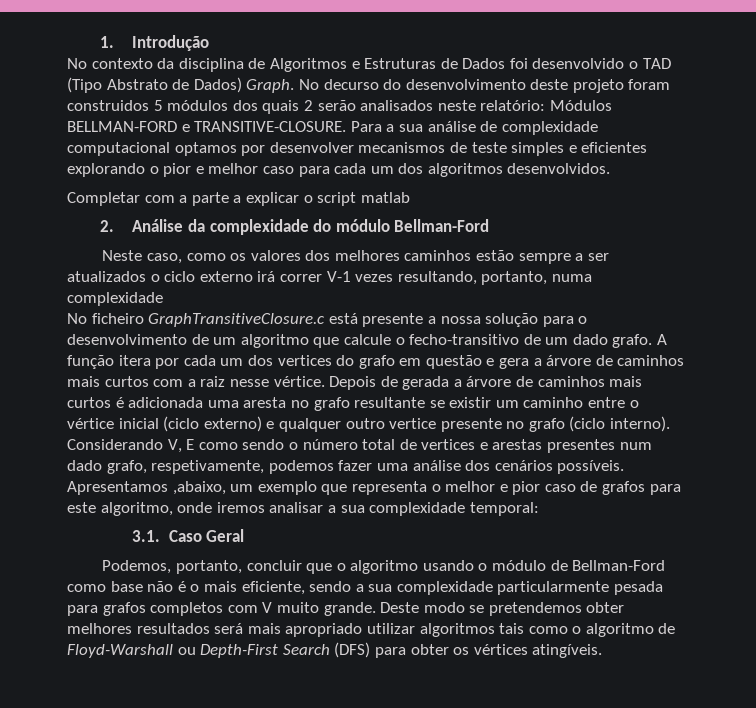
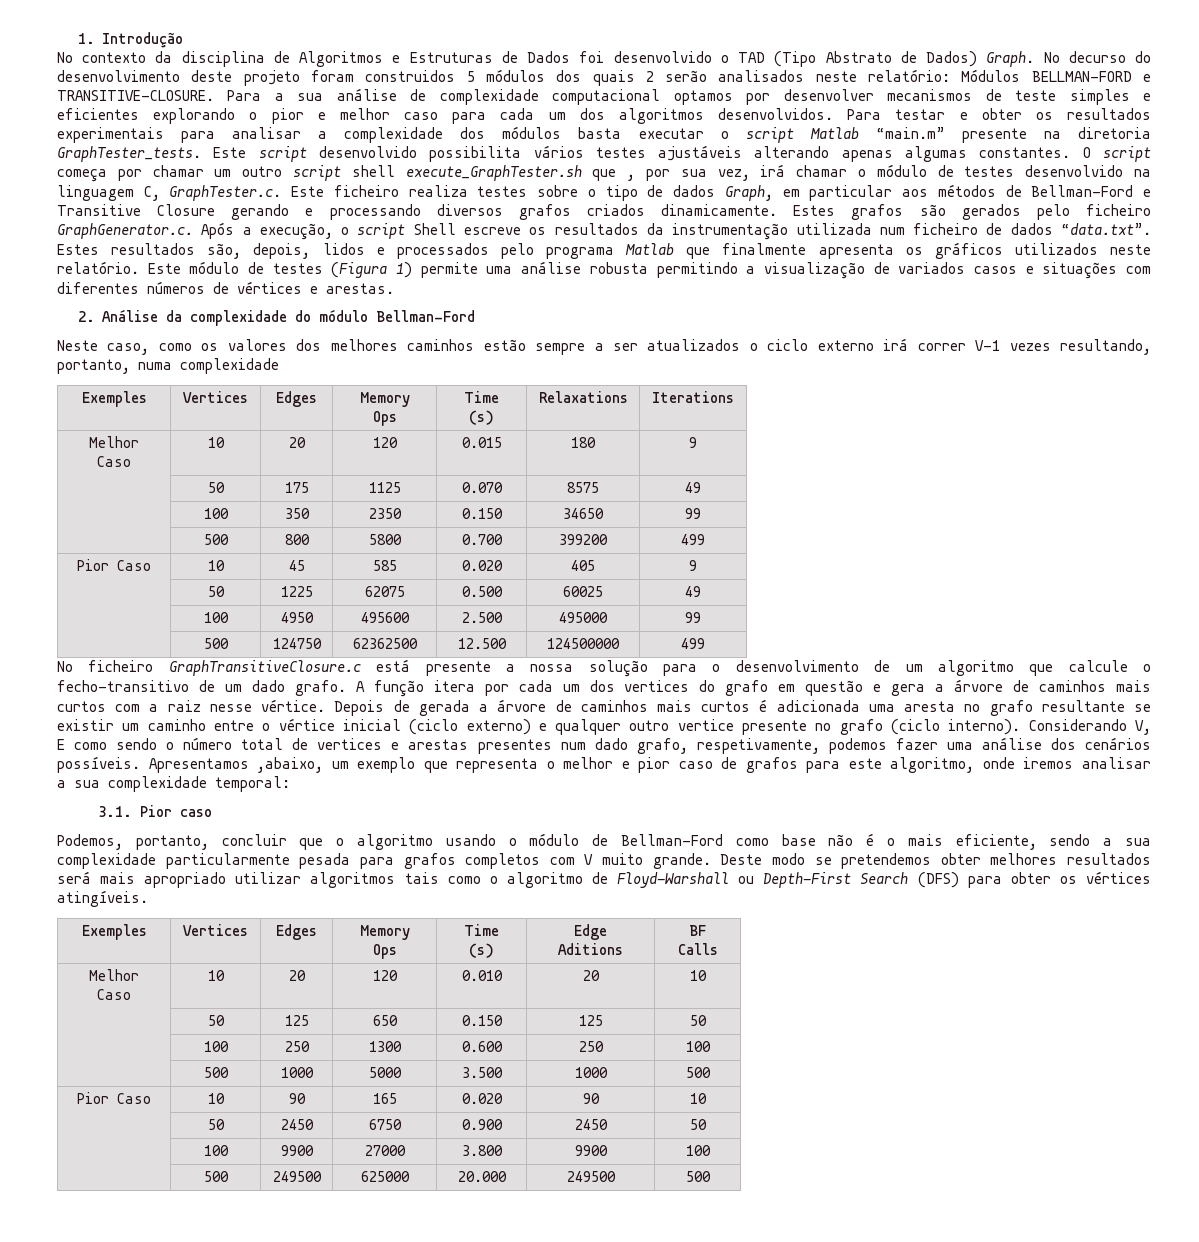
[67,192,410,206] // Completar com a parte a explicar o script matlab -> [847,108,1151,120] [57,126,1152,143] [57,145,1151,162] [57,164,1151,182] [57,184,1151,201] [57,204,1151,220] [57,222,1151,240] [57,242,1151,259] [57,261,1152,279] [57,281,394,294] Para testar e obter os resultados experimentais para analisar a complexidade dos módulos basta executar o script Matlab “main.m” presente na diretoria GraphTester_tests. Este script desenvolvido possibilita vários testes ajustáveis alterando apenas algumas constantes. O script começa por chamar um outro script shell execute_GraphTester.sh que , por sua vez, irá chamar o módulo de testes desenvolvido na linguagem C, GraphTester.c. Este ficheiro realiza testes sobre o tipo de dados Graph, em particular aos métodos de Bellman-Ford e Transitive Closure gerando e processando diversos grafos criados dinamicamente. Estes grafos são gerados pelo ficheiro GraphGenerator.c. Após a execução, o script Shell escreve os resultados da instrumentação utilizada num ficheiro de dados “data.txt”. Estes resultados são, depois, lidos e processados pelo programa Matlab que finalmente apresenta os gráficos utilizados neste relatório. Este módulo de testes (Figura 1) permite uma análise robusta permitindo a visualização de variados casos e situações com diferentes números de vértices e arestas.
(163, 299) none -> [81,391,147,407] [183,391,248,403] [276,391,317,407] [359,392,410,407] [372,411,397,426] [464,391,499,403] [469,410,494,425] [538,391,628,403] [652,391,734,403] [89,436,139,448] [97,456,131,467] [207,437,225,448] [288,437,306,448] [372,437,398,448] [461,437,502,448] [571,437,596,448] [689,437,697,448] [207,482,225,493] [284,482,309,493] [368,482,401,493] [461,482,503,493] [567,482,599,493] [685,482,701,493] [203,508,229,519] [284,508,310,519] [368,508,402,519] [461,508,503,519] [563,508,604,519] [685,508,701,519] [203,534,229,545] [284,534,310,545] [368,534,402,545] [461,534,503,545] [559,534,608,545] [681,534,705,545] [77,559,151,571] [207,560,225,571] [288,560,305,571] [372,560,397,571] [461,560,503,571] [571,560,595,571] [689,560,697,571] [207,586,225,597] [280,586,313,597] [364,586,405,597] [461,586,503,597] [563,586,603,597] [685,586,701,597] [203,612,229,623] [280,612,314,623] [360,612,410,623] [461,612,503,623] [559,612,608,623] [685,612,701,623] [203,638,229,649] [272,638,322,649] [352,638,418,649] [457,638,507,649] [547,638,620,649] [681,638,705,649] // Exemples | Vertices | Edges | Memory Ops | Time (s) | Relaxations | Iterations // Melhor Caso | 10 | 20 | 120 | 0.015 | 180 | 9 // | 50 | 175 | 1125 | 0.070 | 8575 | 49 // | 100 | 350 | 2350 | 0.150 | 34650 | 99 // | 500 | 800 | 5800 | 0.700 | 399200 | 499 // Pior Caso | 10 | 45 | 585 | 0.020 | 405 | 9 // | 50 | 1225 | 62075 | 0.500 | 60025 | 49 // | 100 | 4950 | 495600 | 2.500 | 495000 | 99 // | 500 | 124750 | 62362500 | 12.500 | 124500000 | 499
[168,529,245,542] Caso Geral -> [139,805,212,817] Pior caso
(603, 651) none -> [81,924,147,940] [183,924,248,936] [276,924,317,940] [359,925,410,940] [372,944,397,959] [464,924,499,936] [469,943,494,958] [574,924,607,940] [558,943,623,955] [689,925,706,936] [677,943,718,955] [89,969,139,981] [97,989,131,1000] [207,970,225,981] [288,970,306,981] [372,970,398,981] [461,970,503,981] [582,970,600,981] [689,970,707,981] [207,1015,225,1026] [284,1015,309,1026] [372,1015,398,1026] [461,1015,503,1026] [578,1015,603,1026] [689,1015,707,1026] [203,1041,229,1052] [284,1041,310,1052] [368,1041,402,1052] [461,1041,503,1052] [578,1041,604,1052] [685,1041,711,1052] [203,1067,229,1078] [280,1067,314,1078] [368,1067,402,1078] [461,1067,503,1078] [574,1067,608,1078] [685,1067,711,1078] [77,1092,151,1104] [207,1093,225,1104] [288,1093,306,1104] [372,1093,397,1104] [461,1093,503,1104] [582,1093,600,1104] [689,1093,707,1104] [207,1119,225,1130] [280,1119,314,1130] [368,1119,402,1130] [461,1119,503,1130] [574,1119,608,1130] [689,1119,707,1130] [203,1145,229,1156] [280,1145,314,1156] [364,1145,406,1156] [461,1145,503,1156] [574,1145,608,1156] [685,1145,711,1156] [203,1171,229,1182] [272,1171,322,1182] [360,1171,410,1182] [457,1171,507,1182] [566,1171,616,1182] [685,1171,711,1182] // Exemples | Vertices | Edges | Memory Ops | Time (s) | Edge Aditions | BF Calls // Melhor Caso | 10 | 20 | 120 | 0.010 | 20 | 10 // | 50 | 125 | 650 | 0.150 | 125 | 50 // | 100 | 250 | 1300 | 0.600 | 250 | 100 // | 500 | 1000 | 5000 | 3.500 | 1000 | 500 // Pior Caso | 10 | 90 | 165 | 0.020 | 90 | 10 // | 50 | 2450 | 6750 | 0.900 | 2450 | 50 // | 100 | 9900 | 27000 | 3.800 | 9900 | 100 // | 500 | 249500 | 625000 | 20.000 | 249500 | 500

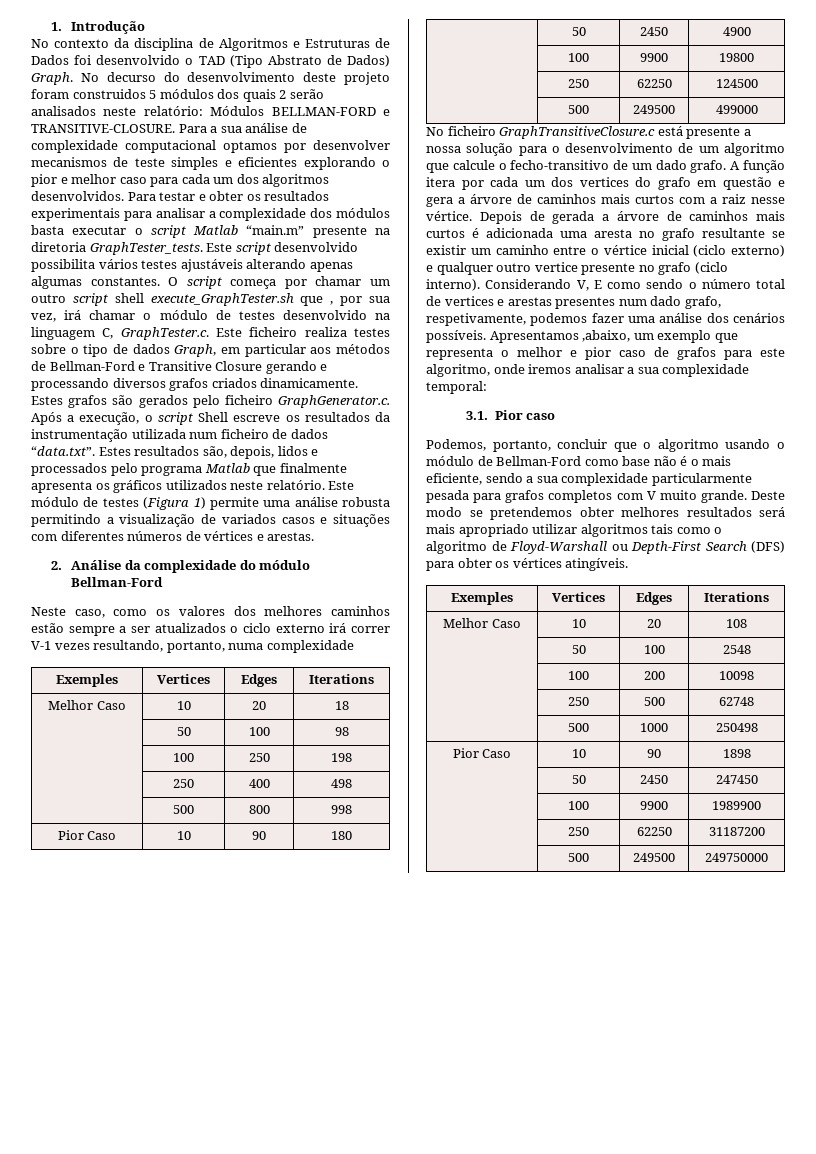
[359,392,410,407] [372,411,397,426] [464,391,499,403] [469,410,494,425] [538,391,628,403] [652,391,734,403] [89,436,139,448] [97,456,131,467] [207,437,225,448] [288,437,306,448] [372,437,398,448] [461,437,502,448] [571,437,596,448] [689,437,697,448] [207,482,225,493] [284,482,309,493] [368,482,401,493] [461,482,503,493] [567,482,599,493] [685,482,701,493] [203,508,229,519] [284,508,310,519] [368,508,402,519] [461,508,503,519] [563,508,604,519] [685,508,701,519] [203,534,229,545] [284,534,310,545] [368,534,402,545] [461,534,503,545] [559,534,608,545] [681,534,705,545] [77,559,151,571] [207,560,225,571] [288,560,305,571] [372,560,397,571] [461,560,503,571] [571,560,595,571] [689,560,697,571] [207,586,225,597] [280,586,313,597] [364,586,405,597] [461,586,503,597] [563,586,603,597] [685,586,701,597] [203,612,229,623] [280,612,314,623] [360,612,410,623] [461,612,503,623] [559,612,608,623] [685,612,701,623] [203,638,229,649] [272,638,322,649] [352,638,418,649] [457,638,507,649] [547,638,620,649] [681,638,705,649] | Memory Ops | Time (s) | Relaxations | Iterations // Melhor Caso | 10 | 20 | 120 | 0.015 | 180 | 9 // | 50 | 175 | 1125 | 0.070 | 8575 | 49 // | 100 | 350 | 2350 | 0.150 | 34650 | 99 // | 500 | 800 | 5800 | 0.700 | 399200 | 499 // Pior Caso | 10 | 45 | 585 | 0.020 | 405 | 9 // | 50 | 1225 | 62075 | 0.500 | 60025 | 49 // | 100 | 4950 | 495600 | 2.500 | 495000 | 99 // | 500 | 124750 | 62362500 | 12.500 | 124500000 | 499 -> [309,674,374,684] [48,700,126,710] [176,701,191,710] [252,701,266,710] [334,701,349,710] [176,727,191,736] [248,727,270,736] [334,727,349,736] [173,753,194,762] [248,753,270,762] [331,753,352,762] [173,779,194,788] [248,779,270,788] [331,779,352,788] [173,805,194,814] [248,805,270,814] [331,805,352,814] [57,830,117,840] [176,831,191,840] [252,831,266,840] [331,831,352,840] [571,27,586,36] [640,27,668,36] [722,27,751,36] [568,53,589,62] [640,53,668,62] [719,53,754,62] [568,79,589,88] [636,79,672,88] [715,79,758,88] [568,105,589,114] [633,105,675,114] [715,105,758,114] | Iterations // Melhor Caso | 10 | 20 | 18 // | 50 | 100 | 98 // | 100 | 250 | 198 // | 250 | 400 | 498 // | 500 | 800 | 998 // Pior Caso | 10 | 90 | 180 // | 50 | 2450 | 4900 // | 100 | 9900 | 19800 // | 250 | 62250 | 124500 // | 500 | 249500 | 499000
[359,925,410,940] [372,944,397,959] [464,924,499,936] [469,943,494,958] [574,924,607,940] [558,943,623,955] [689,925,706,936] [677,943,718,955] [89,969,139,981] [97,989,131,1000] [207,970,225,981] [288,970,306,981] [372,970,398,981] [461,970,503,981] [582,970,600,981] [689,970,707,981] [207,1015,225,1026] [284,1015,309,1026] [372,1015,398,1026] [461,1015,503,1026] [578,1015,603,1026] [689,1015,707,1026] [203,1041,229,1052] [284,1041,310,1052] [368,1041,402,1052] [461,1041,503,1052] [578,1041,604,1052] [685,1041,711,1052] Memory Ops | Time (s) | Edge Aditions | BF Calls // Melhor Caso | 10 | 20 | 120 | 0.010 | 20 | 10 // | 50 | 125 | 650 | 0.150 | 125 | 50 // | 100 | 250 | 1300 | 0.600 | 250 | 100 -> [704,592,769,602] [443,618,521,628] [571,619,586,628] [647,619,661,628] [726,619,747,628] [571,645,586,654] [643,645,665,654] [722,645,751,654] [568,671,589,680] [643,671,665,680] [719,671,754,680] [568,697,589,706] [643,697,665,706] [719,697,754,706] Iterations // Melhor Caso | 10 | 20 | 108 // | 50 | 100 | 2548 // | 100 | 200 | 10098 // | 250 | 500 | 62748
[368,1067,402,1078] [461,1067,503,1078] [574,1067,608,1078] [685,1067,711,1078] [77,1092,151,1104] [207,1093,225,1104] [288,1093,306,1104] [372,1093,397,1104] [461,1093,503,1104] [582,1093,600,1104] [689,1093,707,1104] [207,1119,225,1130] [280,1119,314,1130] [368,1119,402,1130] [461,1119,503,1130] [574,1119,608,1130] [689,1119,707,1130] [203,1145,229,1156] [280,1145,314,1156] [364,1145,406,1156] [461,1145,503,1156] [574,1145,608,1156] [685,1145,711,1156] [203,1171,229,1182] [272,1171,322,1182] [360,1171,410,1182] [457,1171,507,1182] [566,1171,616,1182] [685,1171,711,1182] 5000 | 3.500 | 1000 | 500 // Pior Caso | 10 | 90 | 165 | 0.020 | 90 | 10 // | 50 | 2450 | 6750 | 0.900 | 2450 | 50 // | 100 | 9900 | 27000 | 3.800 | 9900 | 100 // | 500 | 249500 | 625000 | 20.000 | 249500 | 500 -> [715,723,758,732] [452,748,512,758] [571,749,586,758] [647,749,661,758] [722,749,751,758] [571,775,586,784] [640,775,668,784] [715,775,758,784] [568,801,589,810] [640,801,668,810] [712,801,761,810] [568,827,589,836] [636,827,672,836] [708,827,765,836] [568,853,589,862] [633,853,675,862] [705,853,768,862] 250498 // Pior Caso | 10 | 90 | 1898 // | 50 | 2450 | 247450 // | 100 | 9900 | 1989900 // | 250 | 62250 | 31187200 // | 500 | 249500 | 249750000

